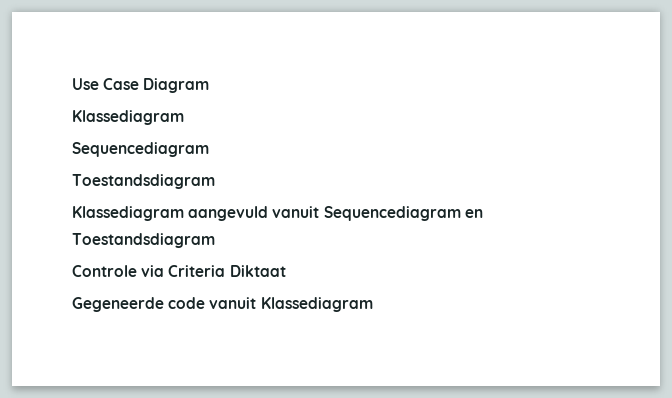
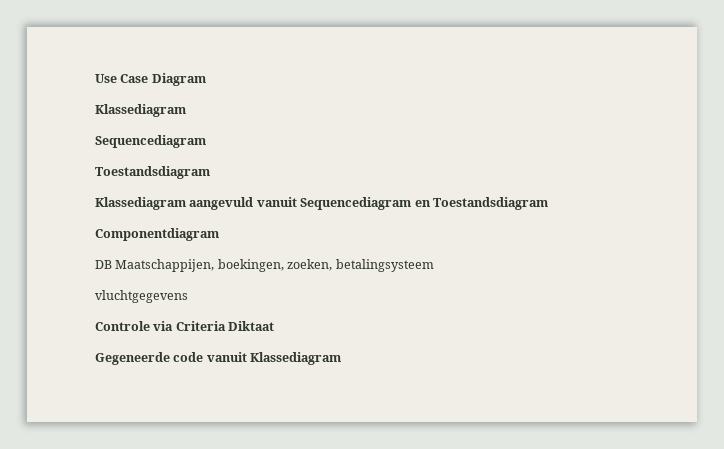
(215, 240) none -> [95,228,219,241] [95,259,434,272] [95,290,188,303] // Componentdiagram // DB Maatschappijen, boekingen, zoeken, betalingsysteem // vluchtgegevens

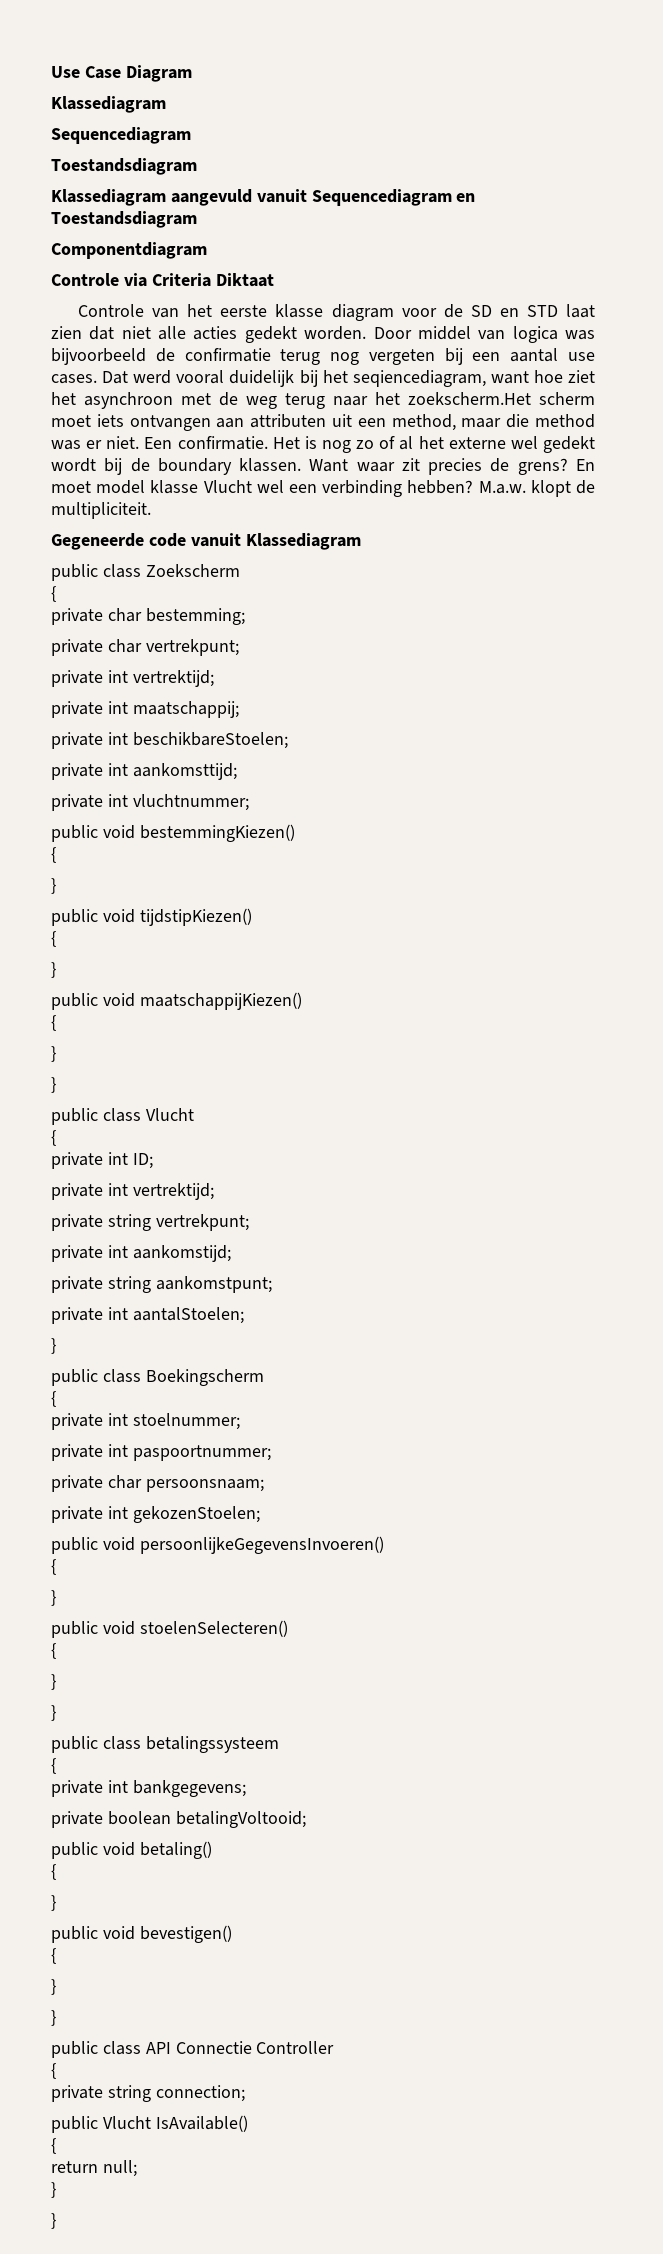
[95,259,434,272] [95,290,188,303] [95,321,275,331] [95,352,342,365] DB Maatschappijen, boekingen, zoeken, betalingsysteem // vluchtgegevens // Controle via Criteria Diktaat // Gegeneerde code vanuit Klassediagram -> [51,273,274,287] [78,304,595,321] [51,326,595,343] [51,348,595,365] [51,370,596,387] [51,392,595,409] [51,414,596,431] [51,436,596,453] [51,458,595,475] [51,480,595,497] [51,502,151,519] [51,533,361,550] [51,564,240,581] [51,586,56,602] [51,608,245,625] [51,639,239,656] [51,670,214,687] [51,701,239,718] [51,732,288,749] [51,763,237,780] [51,794,249,811] [51,824,295,842] [51,847,56,863] [51,878,56,894] [51,908,252,926] [51,931,56,947] [51,962,56,978] [51,992,302,1010] [51,1015,56,1031] [51,1046,56,1062] [51,1077,56,1093] [51,1108,194,1125] [51,1130,56,1146] [51,1152,153,1169] [51,1183,214,1200] [51,1214,249,1231] [51,1245,231,1262] [51,1276,272,1293] [51,1307,244,1324] [51,1338,56,1354] [51,1369,264,1386] [51,1391,56,1407] [51,1413,240,1430] [51,1444,271,1461] [51,1475,264,1492] [51,1506,260,1523] [51,1536,384,1554] [51,1559,56,1575] [51,1590,56,1606] [51,1620,288,1638] [51,1643,56,1659] [51,1674,56,1690] [51,1705,56,1721] [51,1736,279,1753] [51,1758,56,1774] [51,1780,246,1797] [51,1811,306,1828] [51,1841,212,1859] [51,1864,56,1880] [51,1895,56,1911] [51,1925,232,1943] [51,1948,56,1964] [51,1979,56,1995] [51,2010,56,2026] [51,2041,335,2058] [51,2063,56,2079] [51,2085,245,2102] [51,2115,248,2133] [51,2138,56,2154] [51,2160,137,2177] [51,2182,56,2198] [51,2213,56,2229] Controle via Criteria Diktaat // Controle van het eerste klasse diagram voor de SD en STD laat zien dat niet alle acties gedekt worden. Door middel van logica was bijvoorbeeld de confirmatie terug nog vergeten bij een aantal use cases. Dat werd vooral duidelijk bij het seqiencediagram, want hoe ziet het asynchroon met de weg terug naar het zoekscherm.Het scherm moet iets ontvangen aan attributen uit een method, maar die method was er niet. Een confirmatie. Het is nog zo of al het externe wel gedekt wordt bij de boundary klassen. Want waar zit precies de grens? En moet model klasse Vlucht wel een verbinding hebben? M.a.w. klopt de multipliciteit. // Gegeneerde code vanuit Klassediagram // public class Zoekscherm // { // private char bestemming; // private char vertrekpunt; // private int vertrektijd; // private int maatschappij; // private int beschikbareStoelen; // private int aankomsttijd; // private int vluchtnummer; // public void bestemmingKiezen() // { // } // public void tijdstipKiezen() // { // } // public void maatschappijKiezen() // { // } // } // public class Vlucht // { // private int ID; // private int vertrektijd; // private string vertrekpunt; // private int aankomstijd; // private string aankomstpunt; // private int aantalStoelen; // } // public class Boekingscherm // { // private int stoelnummer; // private int paspoortnummer; // private char persoonsnaam; // private int gekozenStoelen; // public void persoonlijkeGegevensInvoeren() // { // } // public void stoelenSelecteren() // { // } // } // public class betalingssysteem // { // private int bankgegevens; // private boolean betalingVoltooid; // public void betaling() // { // } // public void bevestigen() // { // } // } // public class API Connectie Controller // { // private string connection; // public Vlucht IsAvailable() // { // return null; // } // }

